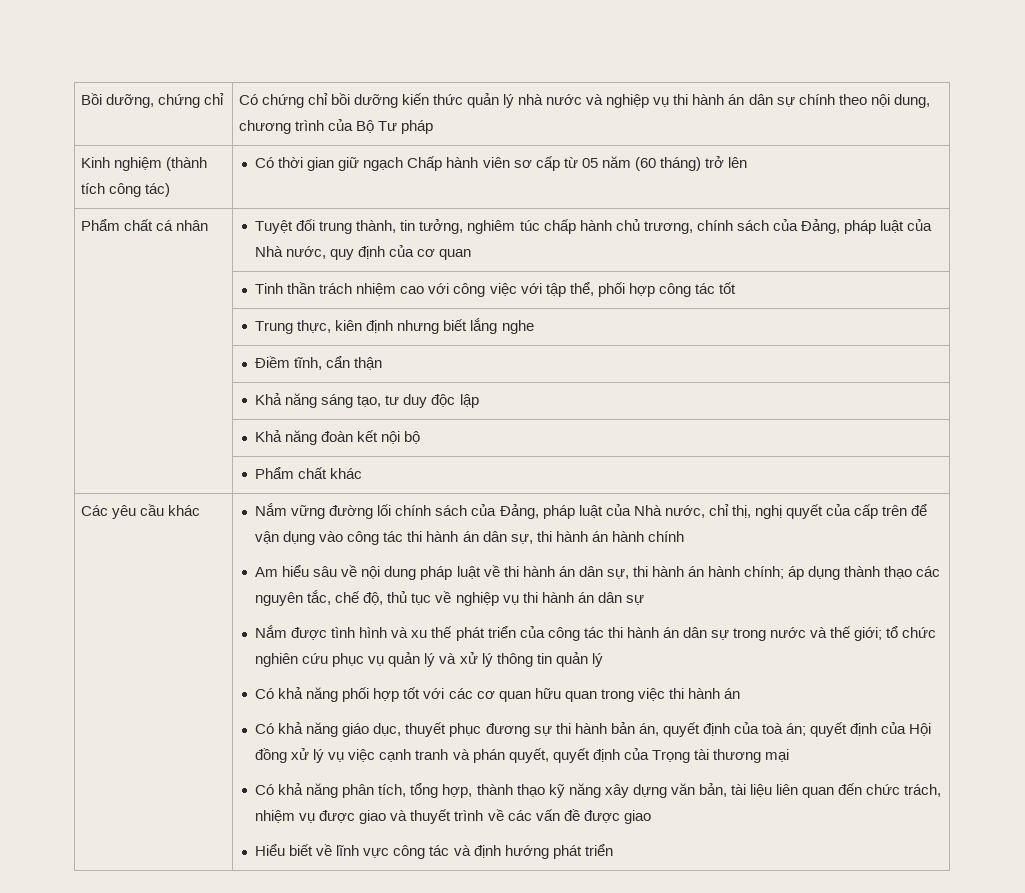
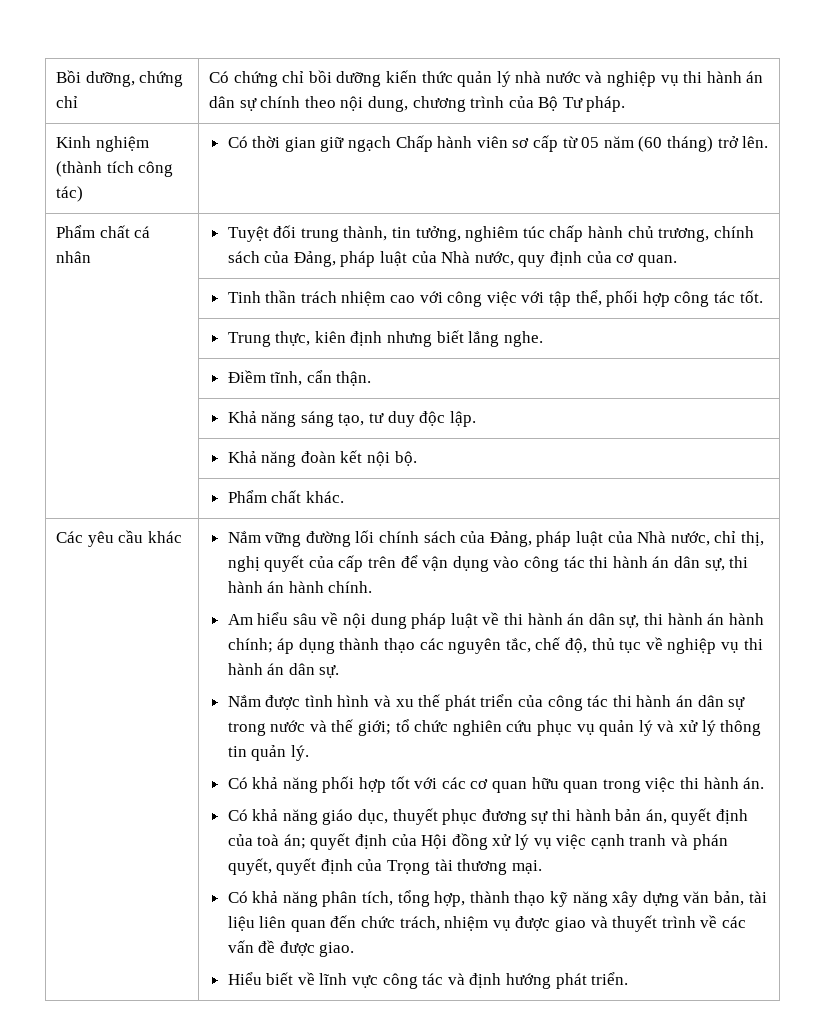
[400,120,433,134] pháp -> [586,96,626,112] pháp.
[727,157,747,168] lên -> [742,136,769,148] lên.
[439,249,472,260] quan -> [637,255,677,267] quan.
[718,282,736,294] tốt -> [739,290,763,303] tốt.
[501,320,534,334] nghe -> [503,331,543,347] nghe.
[354,357,383,370] thận -> [336,371,372,386] thận.
[459,394,479,408] lập -> [449,411,476,427] lập.
[404,431,421,444] [255,467,363,479] bộ // | Phẩm chất khác -> [394,451,417,466] [227,490,344,503] bộ. // | Phẩm chất khác.
[647,531,684,542] chính -> [328,581,373,593] chính.
[625,595,644,605] sự -> [319,665,340,678] sự.
[591,653,603,667] lý -> [290,745,309,761] lý.
[723,688,740,699] án -> [743,777,765,789] án.
[764,749,789,762] mại -> [511,860,542,874] mại.
[623,810,651,824] giao -> [319,942,355,957] giao.
[584,844,613,856] triển -> [591,972,629,985] triển.

